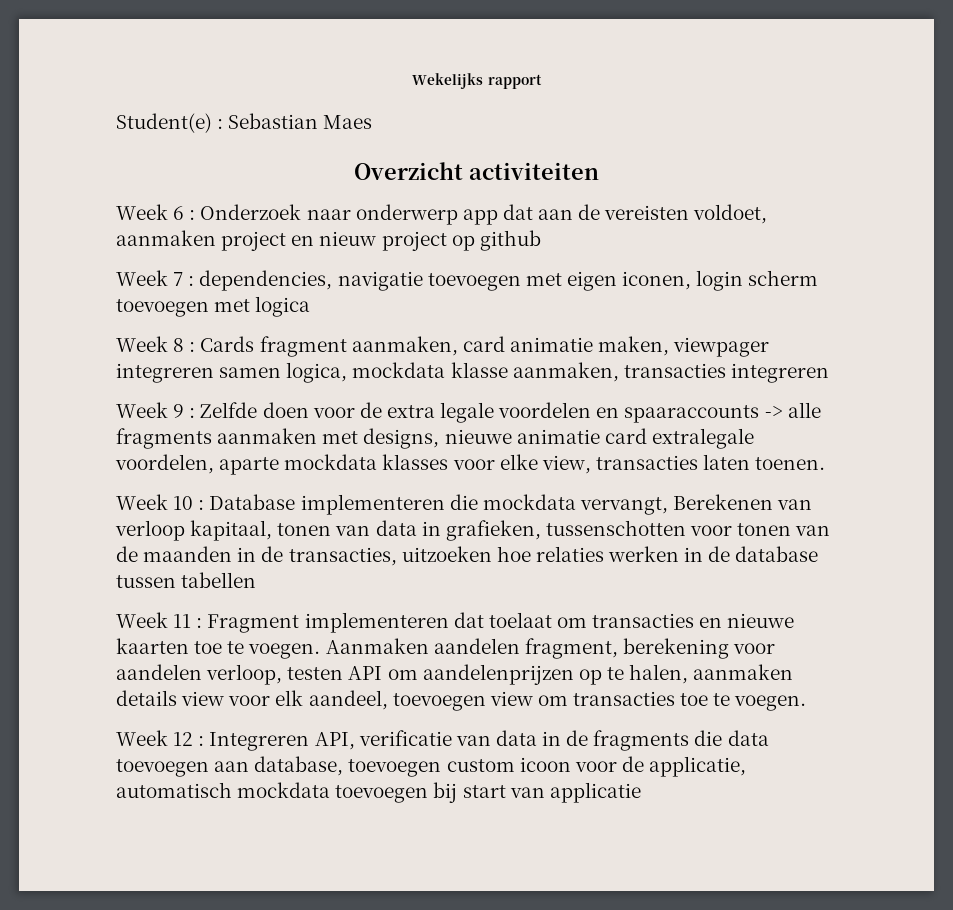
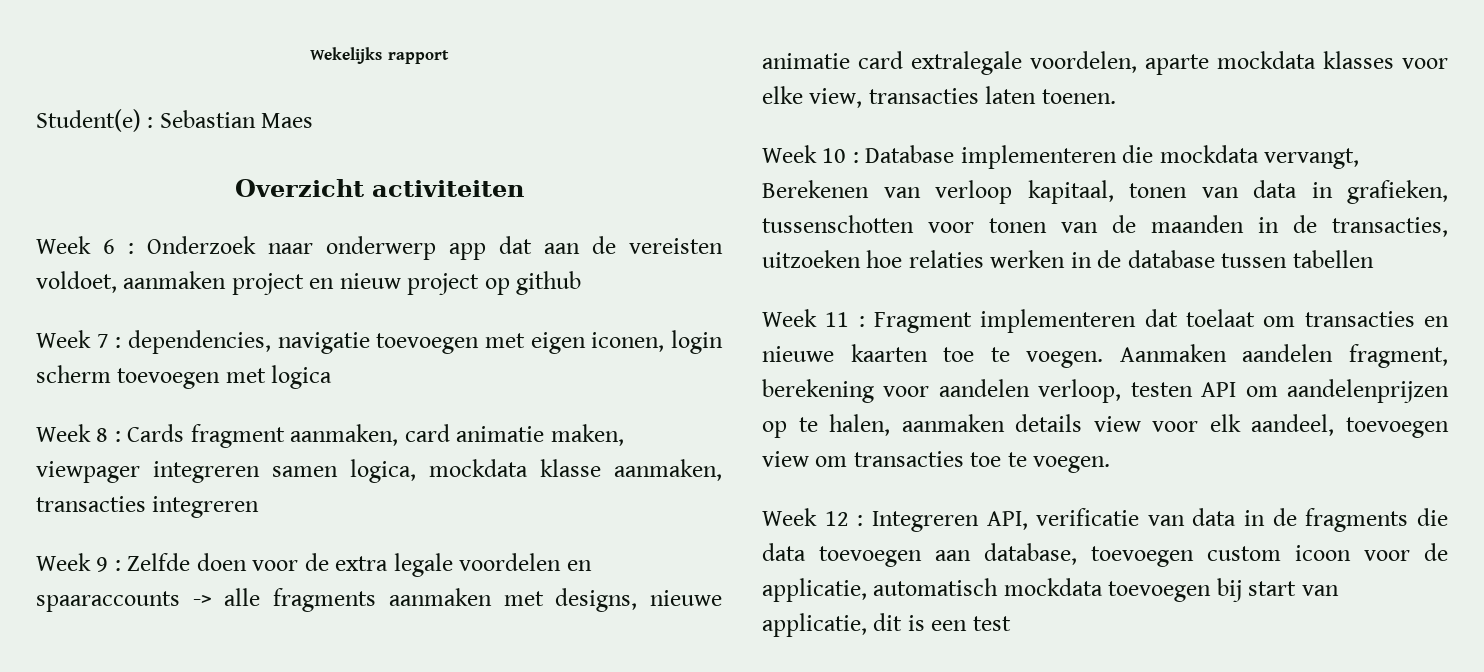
[549,782,641,803] applicatie -> [762,613,1011,637] applicatie, dit is een test

